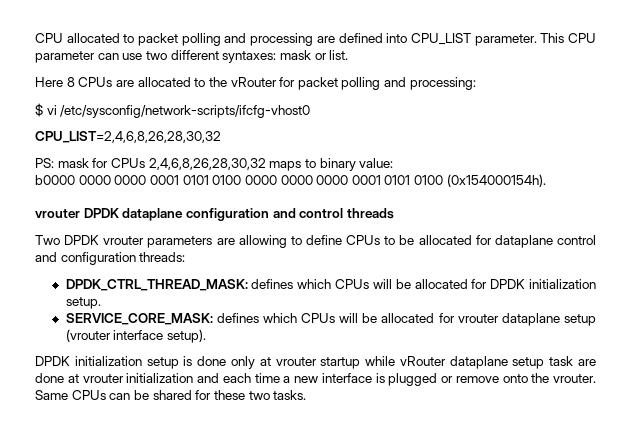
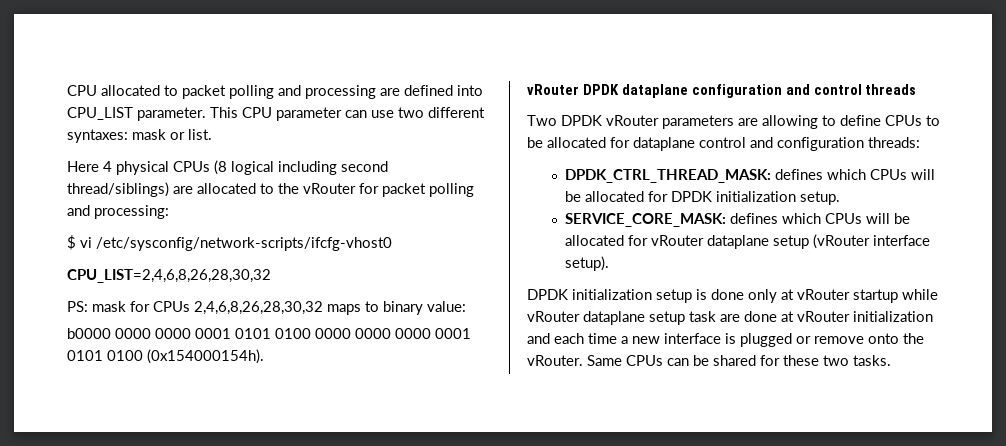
[66,77,113,87] 8 CPUs -> [103,160,388,175] [67,182,169,197] 4 physical CPUs (8 logical including second thread/siblings)
[35,209,80,218] vrouter -> [527,84,579,95] vRouter
[103,236,145,245] vrouter -> [606,115,659,126] vRouter
[457,313,596,326] [65,329,111,342] vrouter dataplane setup (vrouter -> [650,234,870,249] vRouter dataplane setup (vRouter
[275,357,317,366] vrouter -> [797,289,850,300] vRouter
[82,374,124,383] vrouter -> [797,311,850,322] vRouter
[553,374,596,383] vrouter. -> [527,355,583,366] vRouter.

